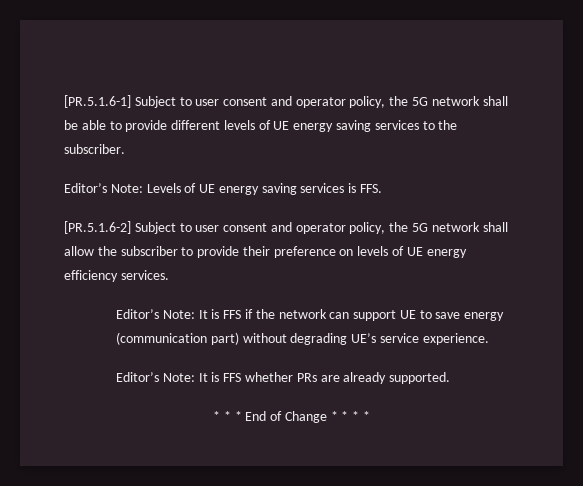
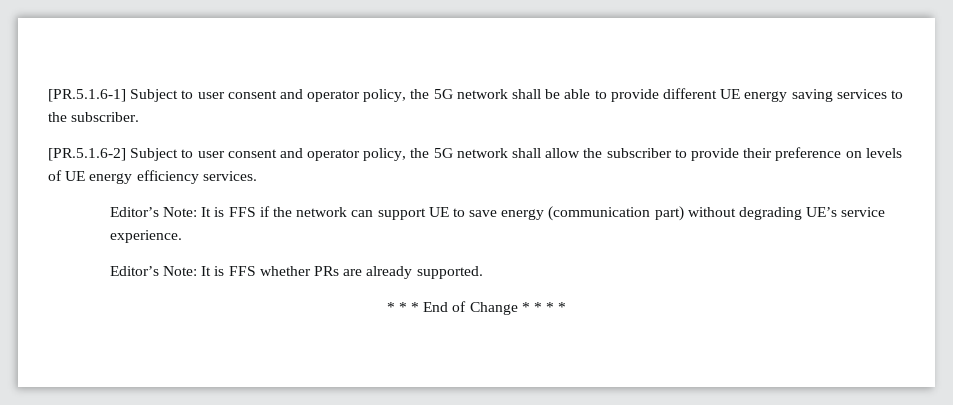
[223,120,271,130] levels of -> (717, 93) none
[64,183,383,195] // Editor’s Note: Levels of UE energy saving services is FFS. -> (140, 117) none

